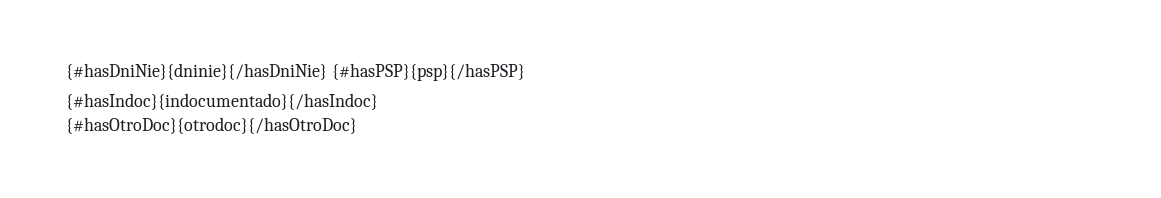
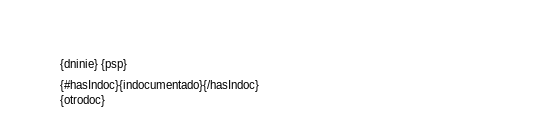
[66,63,525,81] {#hasDniNie}{dninie}{/hasDniNie} {#hasPSP}{psp}{/hasPSP} -> [60,59,128,71] {dninie} {psp}
[66,117,357,134] {#hasOtroDoc}{otrodoc}{/hasOtroDoc} -> [60,95,105,107] {otrodoc}

